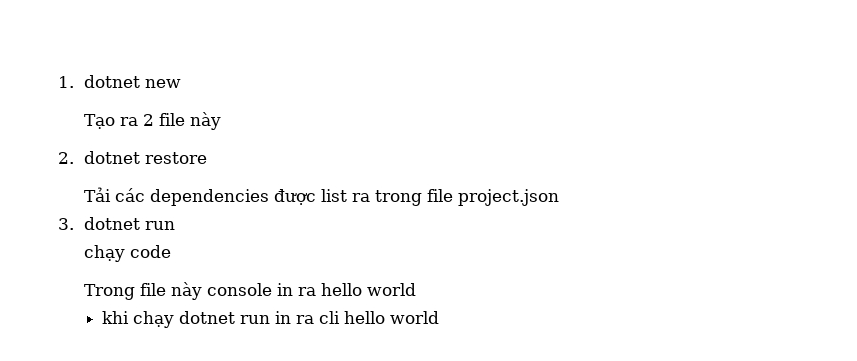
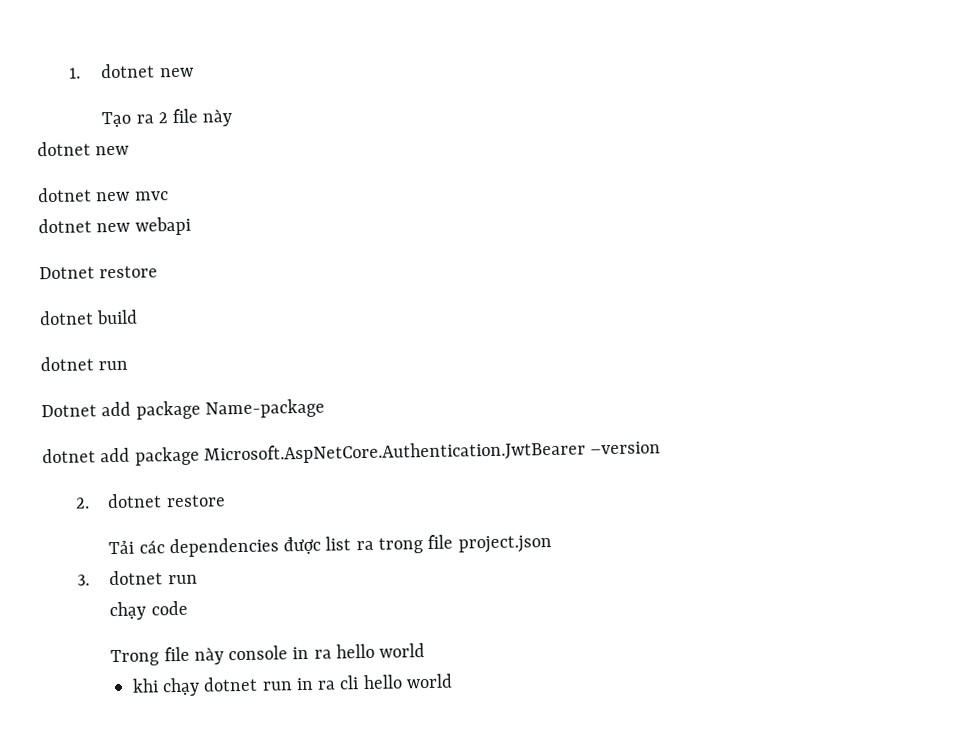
(221, 121) none -> [37,141,130,157] [37,187,169,203] [38,216,191,236] [39,265,159,280] [39,309,139,326] [40,356,129,372] [41,398,325,420] [42,440,662,466] // dotnet new // dotnet new mvc // dotnet new webapi // Dotnet restore // dotnet build // dotnet run // Dotnet add package Name-package // dotnet add package Microsoft.AspNetCore.Authentication.JwtBearer –version

